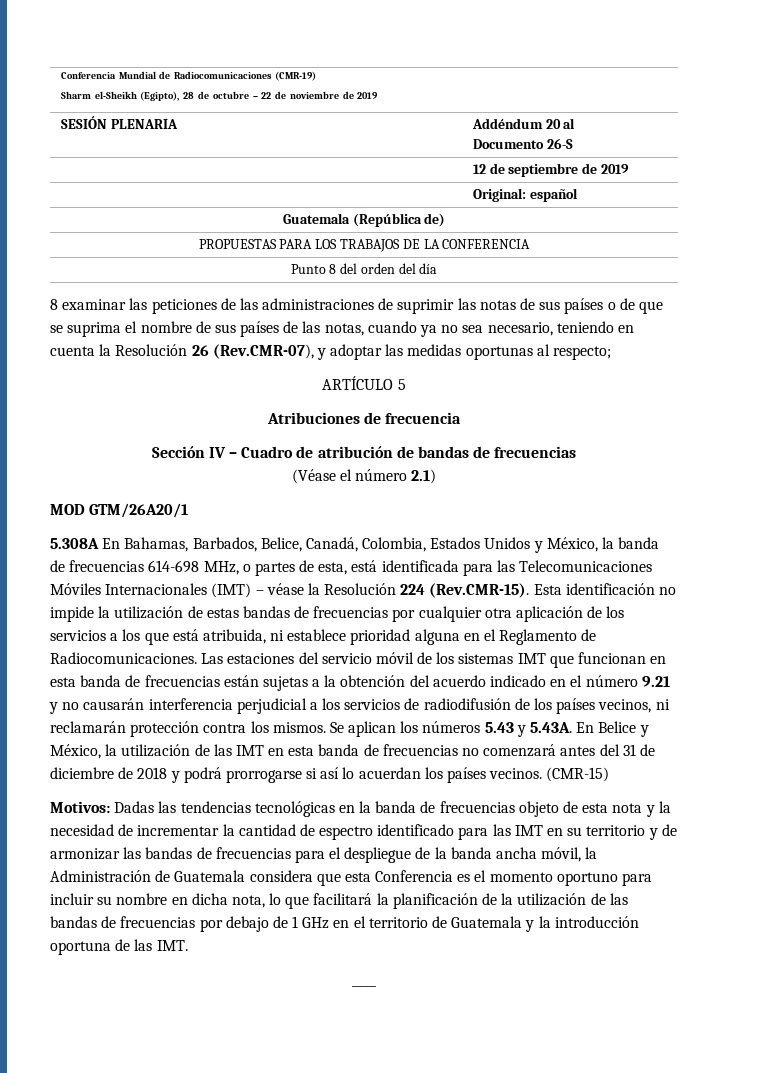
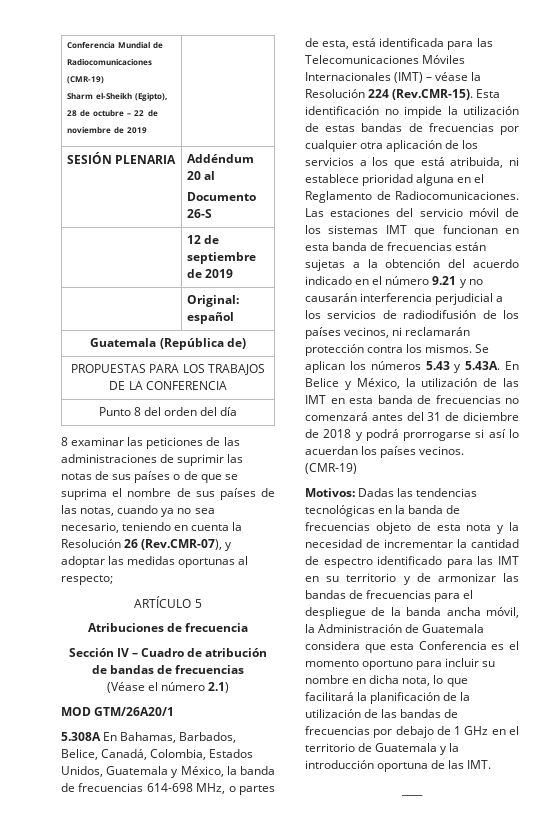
[484,537,531,549] Unidos -> [61,766,169,777] Unidos, Guatemala
[546,767,610,782] (CMR-15) -> [305,463,357,474] (CMR-19)

